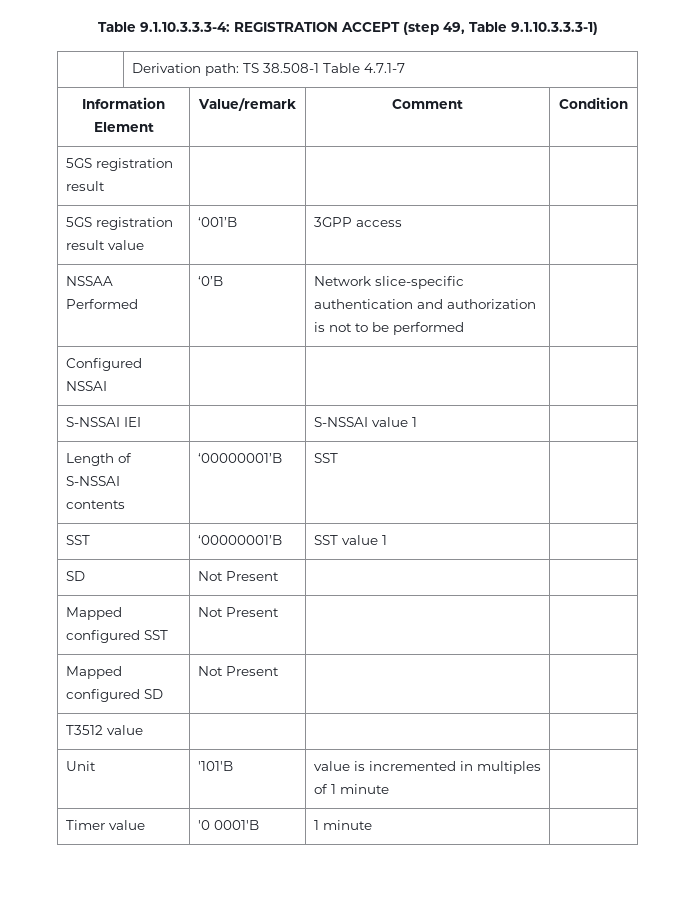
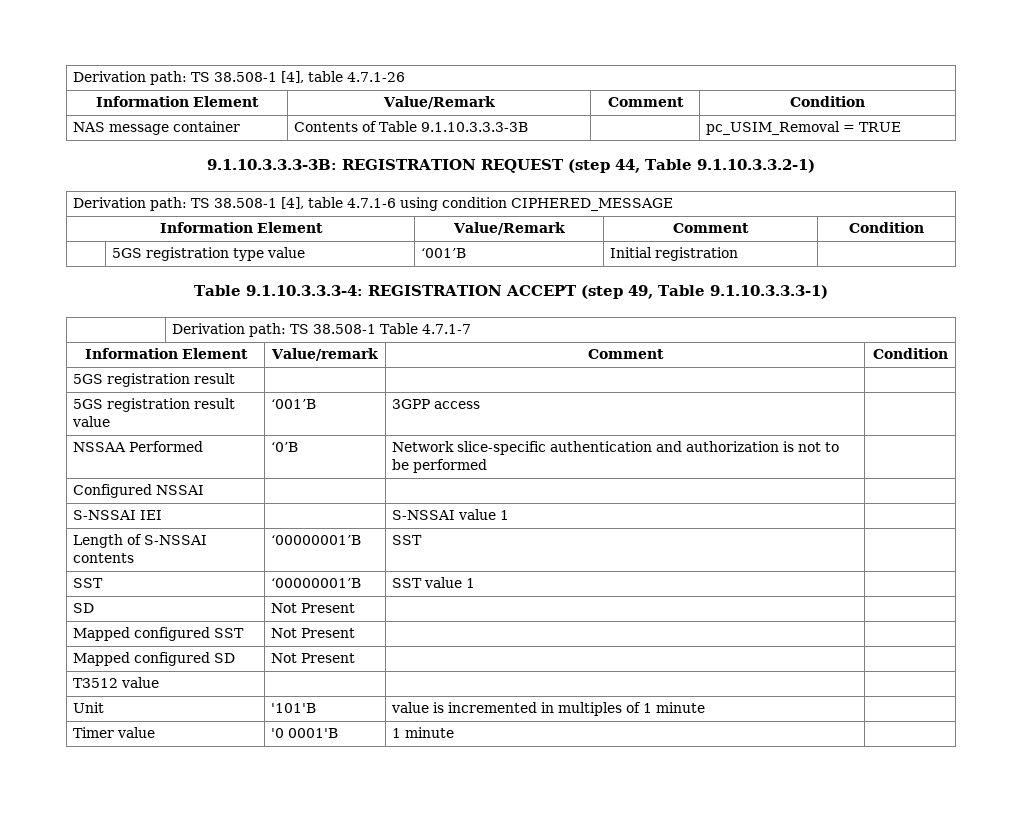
(97, 27) none -> [73,71,406,85] [96,96,259,107] [382,96,495,109] [607,97,684,107] [790,96,865,107] [73,121,241,135] [294,121,529,132] [706,121,902,135] [207,159,815,173] [73,197,674,211] [159,222,323,233] [452,222,565,235] [673,223,749,233] [849,222,924,233] [112,247,306,261] [421,248,467,258] [610,247,739,261] Derivation path: TS 38.508-1 [4], table 4.7.1-26 // Information Element | Value/Remark | Comment | Condition // NAS message container | Contents of Table 9.1.10.3.3.3-3B | | pc_USIM_Removal = TRUE // 9.1.10.3.3.3-3B: REGISTRATION REQUEST (step 44, Table 9.1.10.3.3.2-1) // Derivation path: TS 38.508-1 [4], table 4.7.1-6 using condition CIPHERED_MESSAGE // Information Element | Value/Remark | Comment | Condition // | 5GS registration type value | ‘001’B | Initial registration | //

